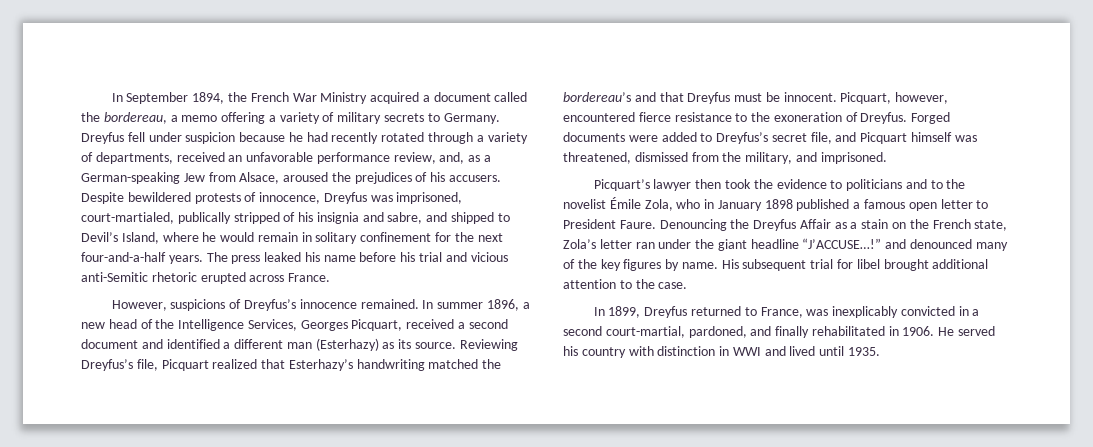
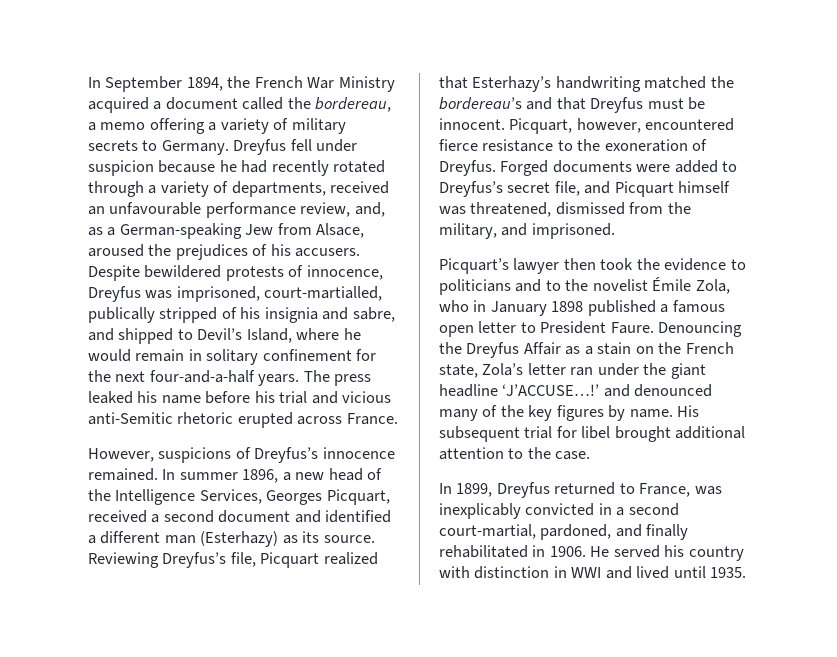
[246,152,314,162] unfavorable -> [109,202,202,215] unfavourable
[81,212,174,224] court-martialed, -> [264,286,383,301] court-martialled,
[802,238,882,249] “J’ACCUSE…!” -> [502,384,600,396] ‘J’ACCUSE…!’

